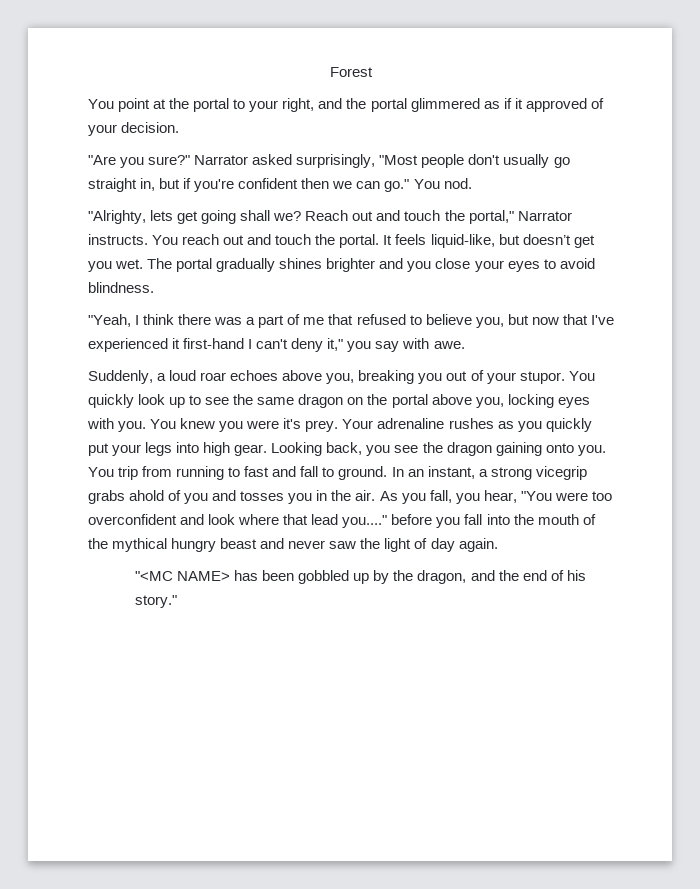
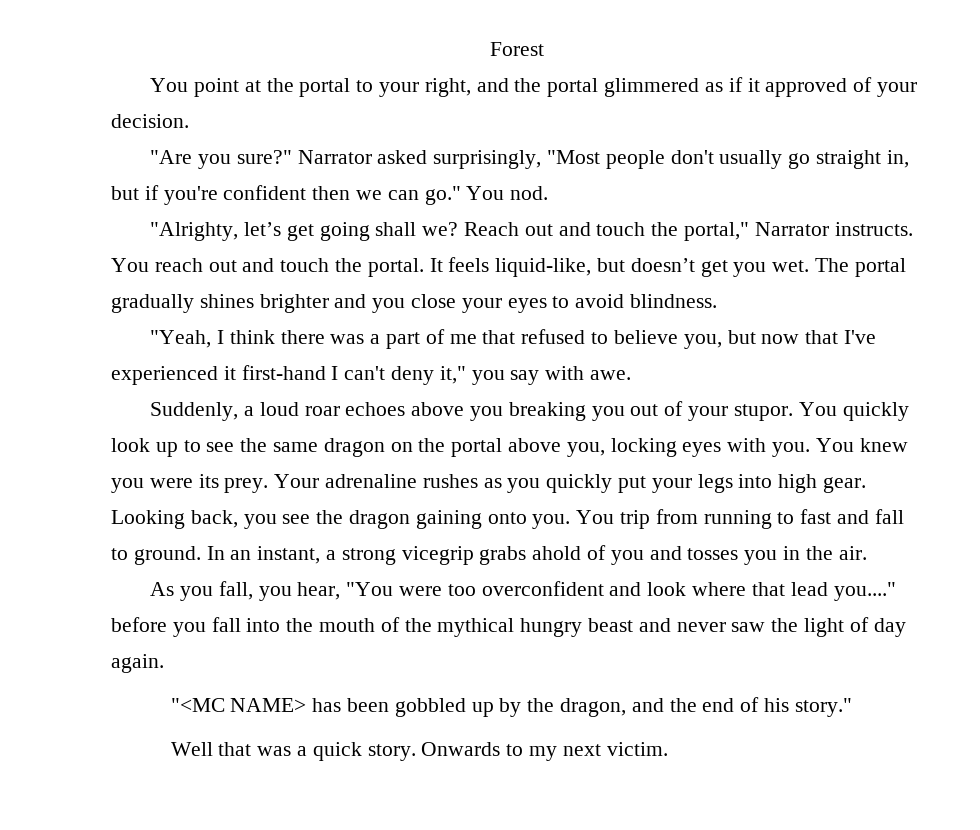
[150,210,174,221] lets -> [244,222,282,236] let’s
[326,373,355,384] you, -> [470,406,504,421] you
[283,418,302,429] it's -> [198,474,219,488] its
(376, 495) none -> (867, 553) //
(178, 601) none -> [170,742,668,761] // Well that was a quick story. Onwards to my next victim.

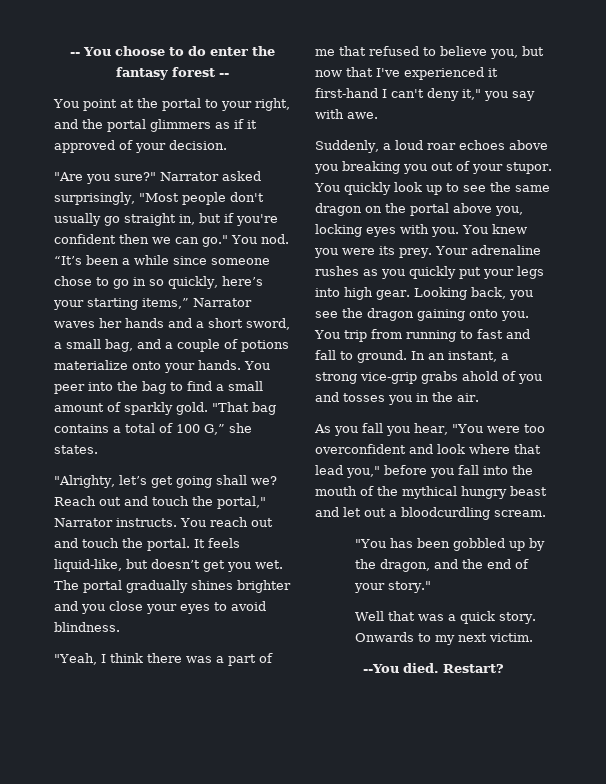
[490,42,544,56] Forest -> [70,46,275,56] [116,67,229,80] -- You choose to do enter the fantasy forest --
[604,78,700,97] glimmered -> [150,119,211,132] glimmers
(549, 193) none -> [54,255,270,265] [54,276,263,289] [53,298,252,310] [54,318,290,330] [54,339,289,352] [54,360,270,373] [54,381,263,394] [54,402,276,415] [54,423,252,435] [54,445,98,454] “It’s been a while since someone chose to go in so quickly, here’s your starting items,” Narrator waves her hands and a short sword, a small bag, and a couple of potions materialize onto your hands. You peer into the bag to find a small amount of sparkly gold. "That bag contains a total of 100 G,” she states.
[401,546,474,565] vicegrip -> [360,372,417,384] vice-grip
[218,581,253,600] fall, -> [362,423,383,433] fall
[833,582,896,601] you...." -> [346,466,380,478] you,"
[676,617,906,637] [111,654,164,673] [170,698,307,712] never saw the light of day again. // "<MC NAME> -> [343,507,546,520] [354,539,386,548] let out a bloodcurdling scream. // "You
[764,698,790,712] his -> [353,583,385,593] your
(668, 749) none -> [362,663,505,673] // --You died. Restart?

